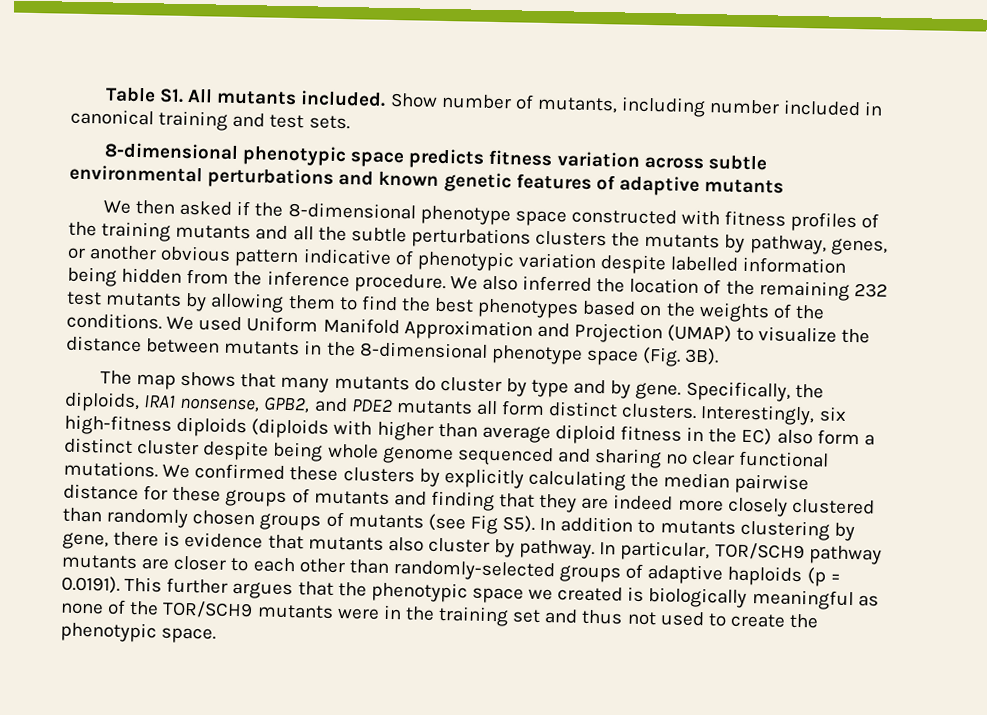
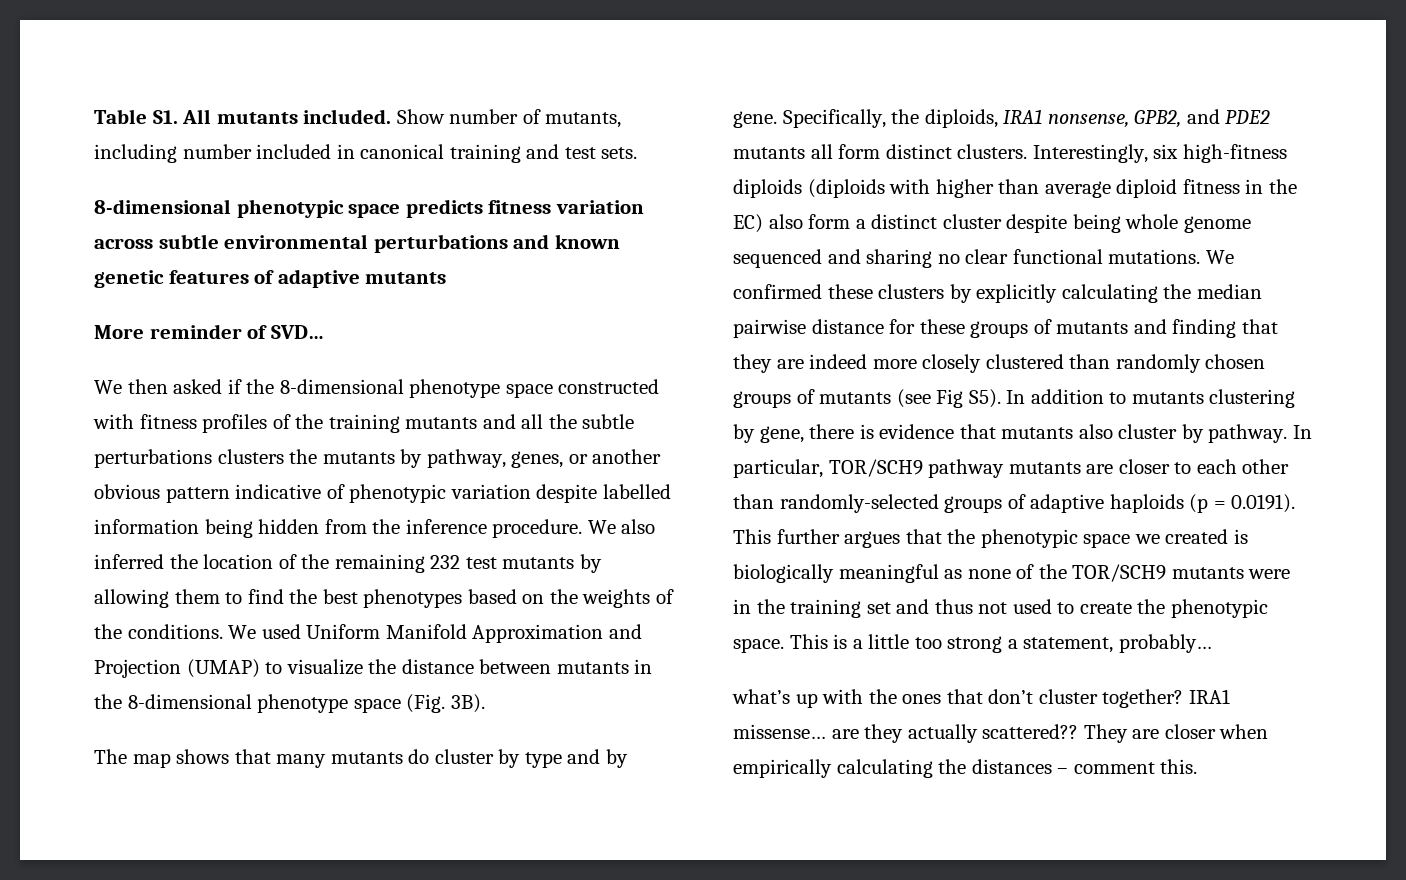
(785, 186) none -> [94,324,324,339] // More reminder of SVD…
(217, 635) none -> [789,634,1212,653] [732,689,1230,708] [733,724,1269,743] [733,759,1198,778] This is a little too strong a statement, probably… // what’s up with the ones that don’t cluster together? IRA1 missense… are they actually scattered?? They are closer when empirically calculating the distances – comment this.

